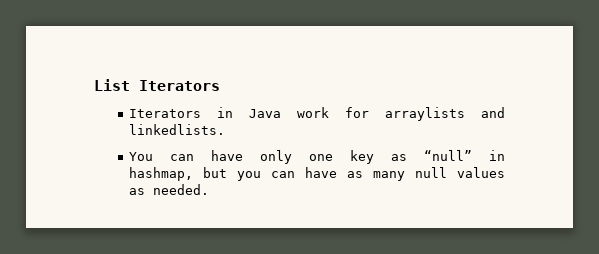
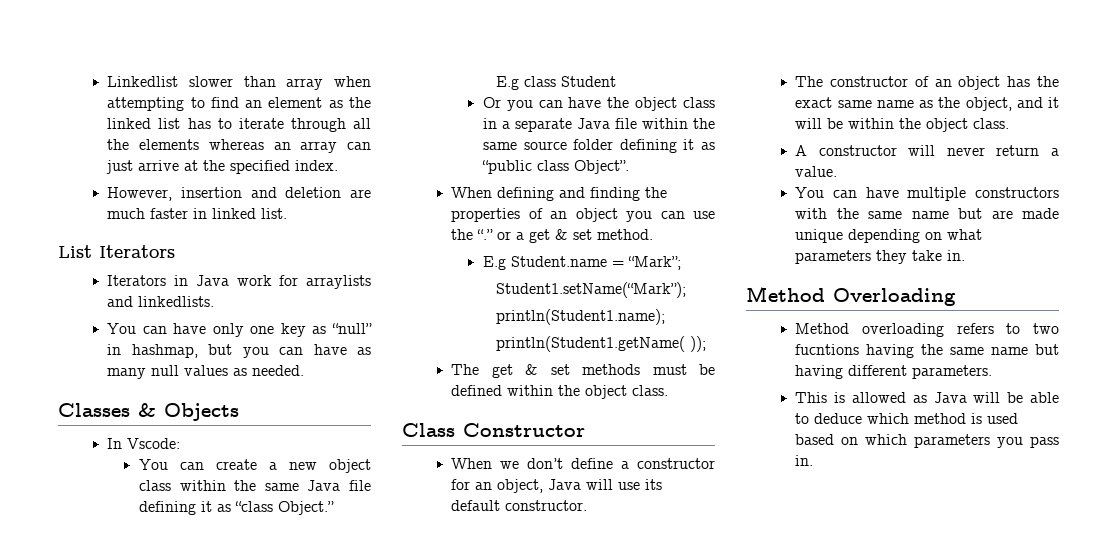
(94, 85) none -> [107,76,371,90] [107,97,372,111] [107,118,372,132] [107,139,372,153] [106,160,339,174] [107,187,371,201] [107,208,288,219] Linkedlist slower than array when attempting to find an element as the linked list has to iterate through all the elements whereas an array can just arrive at the specified index. // However, insertion and deletion are much faster in linked list. //
(210, 189) none -> [58,403,239,421] [107,438,181,449] [138,459,371,473] [138,480,371,491] [138,501,334,515] [495,76,616,90] [482,97,715,111] [482,118,715,132] [482,139,715,153] [481,160,629,174] [451,187,668,201] [451,208,715,222] [451,229,654,243] [482,256,681,270] [495,282,686,298] [495,309,665,325] [495,336,706,352] [451,364,715,378] [451,385,669,399] [402,423,585,437] [451,458,715,469] [451,479,663,493] [451,500,588,511] [795,76,1059,90] [795,97,1059,111] [795,118,1010,132] [795,145,1059,156] [795,166,838,177] [795,187,1059,201] [795,208,1059,219] [795,229,983,243] [795,250,966,264] [746,286,956,306] [795,323,1059,337] [795,344,1059,358] [795,365,993,379] [795,392,1059,403] [795,413,1019,424] [795,434,1059,448] [795,455,814,466] // Classes & Objects // In Vscode: // You can create a new object class within the same Java file defining it as “class Object.” // E.g class Student // Or you can have the object class in a separate Java file within the same source folder defining it as “public class Object”. // When defining and finding the properties of an object you can use the “.” or a get & set method. // E.g Student.name = “Mark”; // Student1.setName(“Mark”); // println(Student1.name); // println(Student1.getName( )); // The get & set methods must be defined within the object class. // Class Constructor // When we don’t define a constructor for an object, Java will use its default constructor. // The constructor of an object has the exact same name as the object, and it will be within the object class. // A constructor will never return a value. // You can have multiple constructors with the same name but are made unique depending on what parameters they take in. // Method Overloading // Method overloading refers to two fucntions having the same name but having different parameters. // This is allowed as Java will be able to deduce which method is used based on which parameters you pass in.

